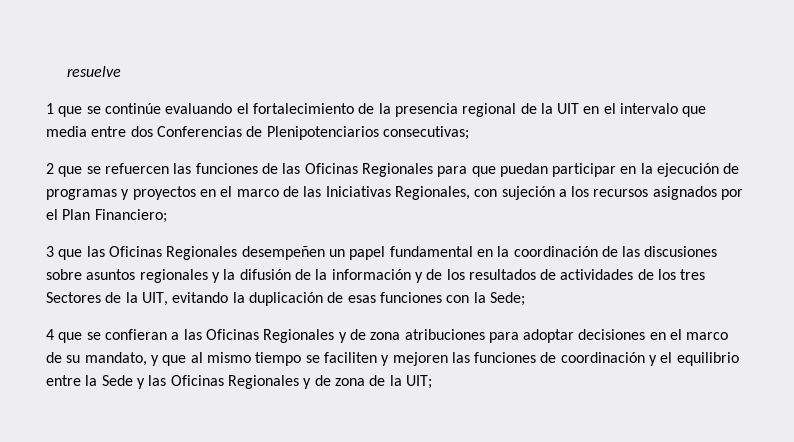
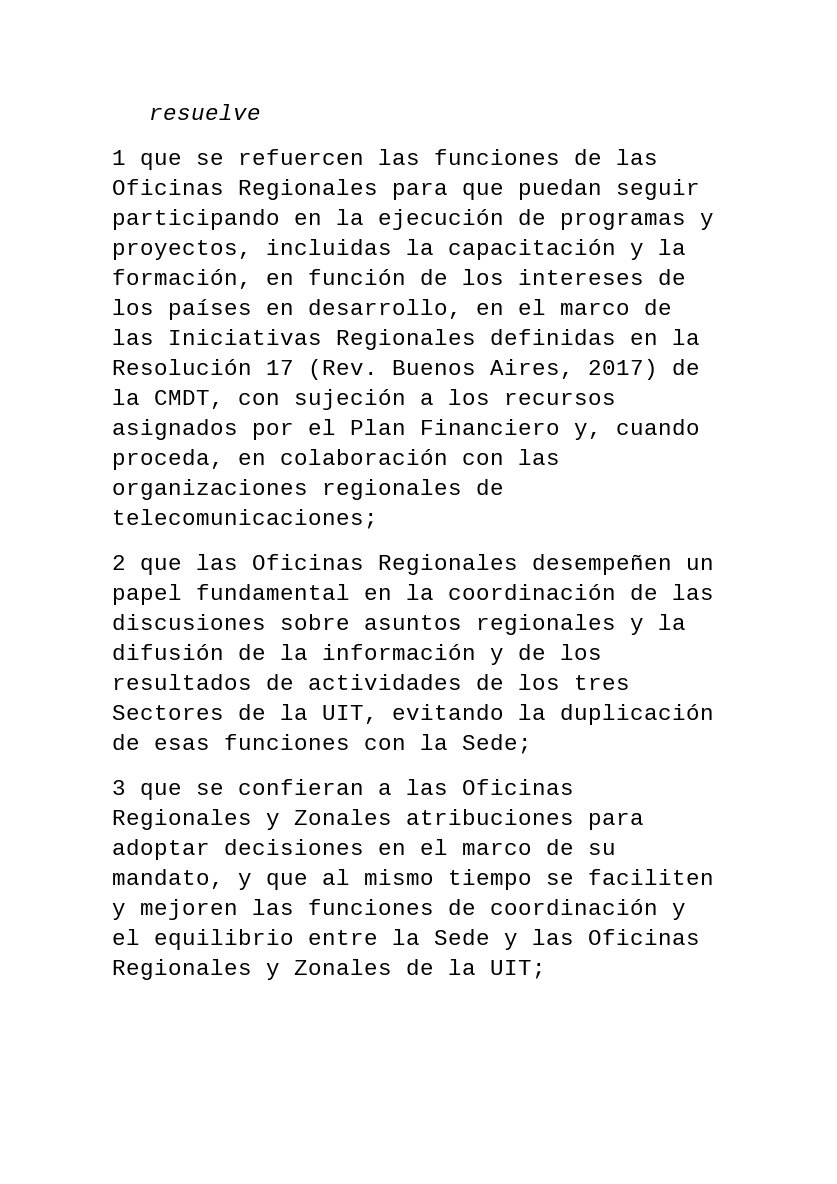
[104,103,707,117] [46,126,469,140] [46,163,101,177] continúe evaluando el fortalecimiento de la presencia regional de la UIT en el intervalo que media entre dos Conferencias de Plenipotenciarios consecutivas; // 2 que se -> (224, 159) none
[552,163,617,177] participar -> [616,179,700,200] [112,209,280,230] seguir participando
[132,186,196,200] proyectos -> [112,239,686,260] [112,269,686,289] [112,299,462,320] proyectos, incluidas la capacitación y la formación, en función de los intereses de los países en desarrollo,
[394,186,470,200] Regionales, -> [336,329,700,350] [112,359,700,380] [112,389,224,409] Regionales definidas en la Resolución 17 (Rev. Buenos Aires, 2017) de la CMDT,
[94,209,167,223] [46,246,54,257] Financiero; // 3 -> [420,419,700,440] [112,449,560,470] [112,479,504,500] [112,509,378,529] [112,555,126,570] Financiero y, cuando proceda, en colaboración con las organizaciones regionales de telecomunicaciones; // 2
[46,329,54,340] 4 -> [112,780,126,795] 3
[349,329,401,340] de zona -> [294,809,392,825] Zonales
[314,375,365,386] de zona -> [294,959,392,975] Zonales

